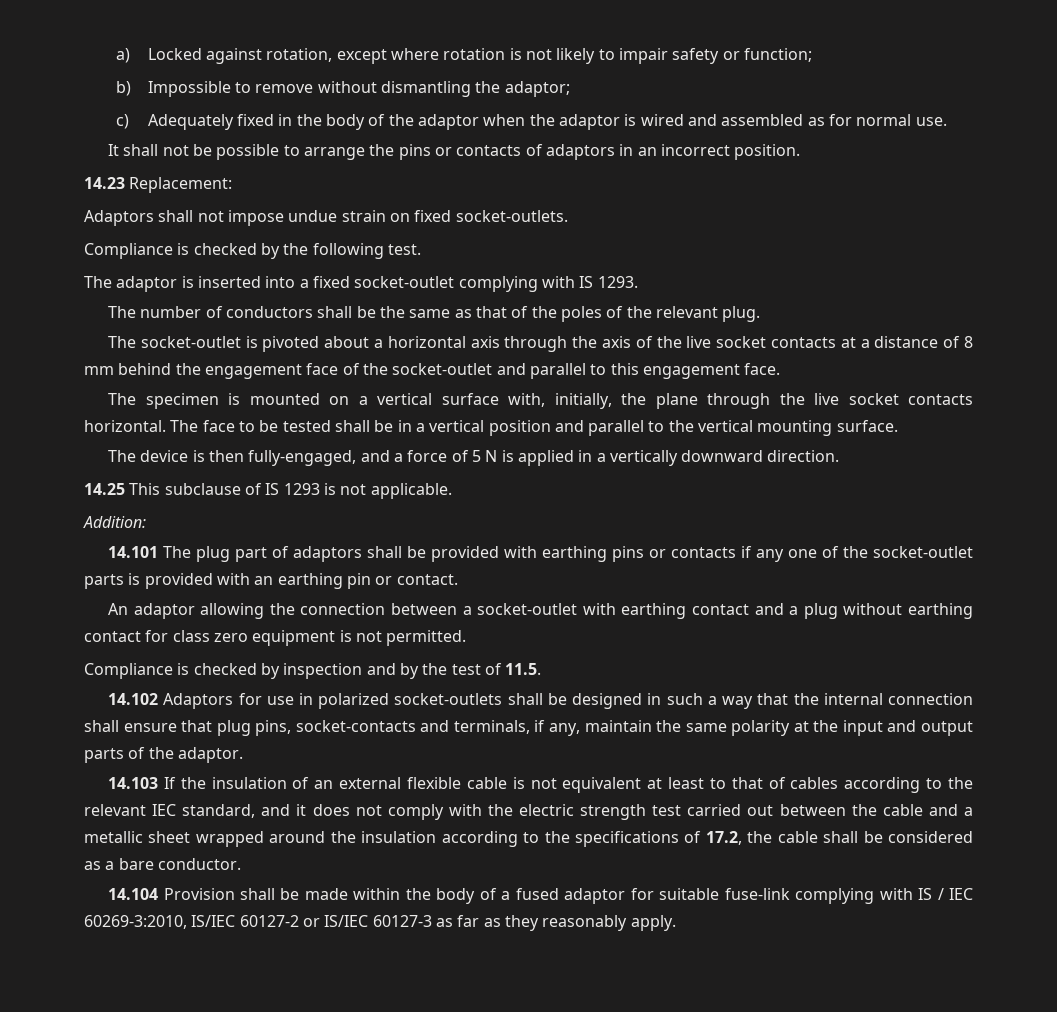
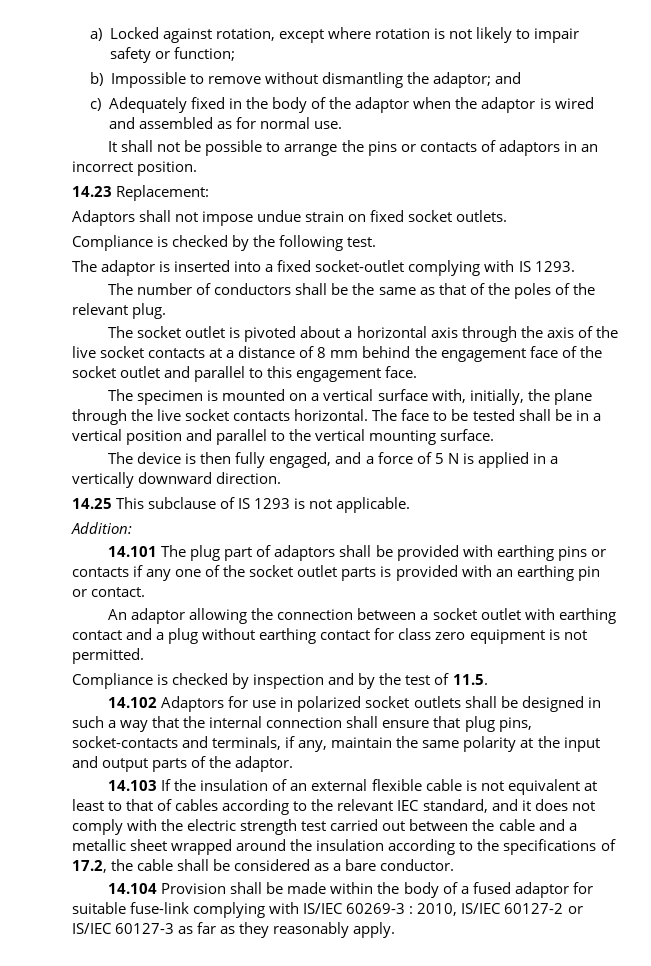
(570, 89) none -> [495,72,522,84] and
[455,210,568,222] socket-outlets. -> [408,210,508,222] socket outlets.
[140,336,241,348] socket-outlet -> [137,326,226,338] socket outlet
[392,363,493,375] socket-outlet -> [72,366,161,378] socket outlet
[248,450,357,466] fully-engaged, -> [235,452,332,468] fully engaged,
[872,546,973,558] socket-outlet -> [249,565,338,577] socket outlet
[477,603,578,615] socket-outlet -> [432,608,521,620] socket outlet
[394,693,503,705] socket-outlets -> [365,696,461,708] socket outlets
[918,888,974,900] [84,915,187,929] IS / IEC 60269-3:2010, -> [303,903,458,916] IS/IEC 60269-3 : 2010,

